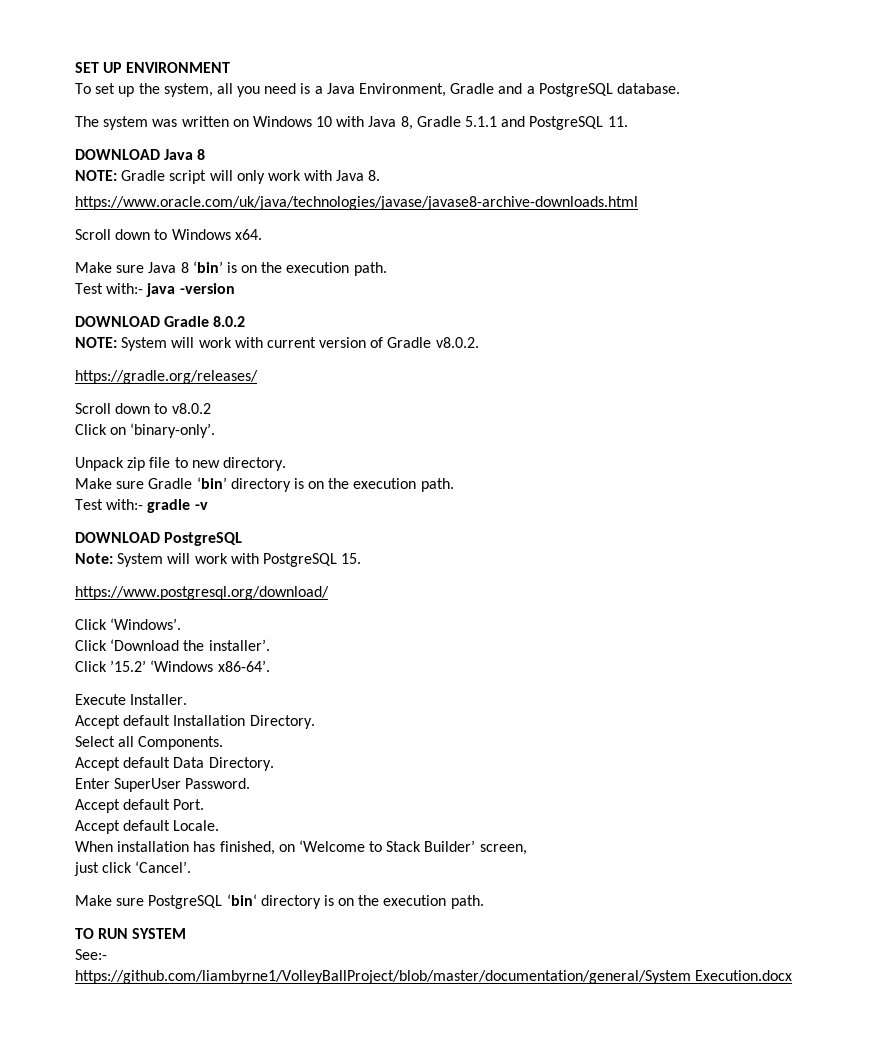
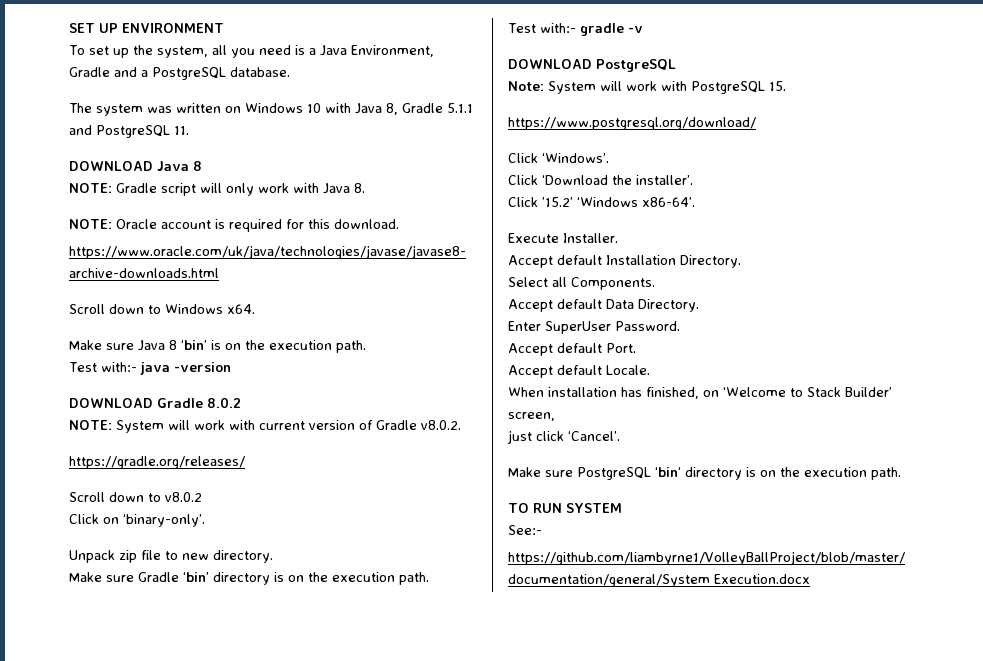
(381, 175) none -> [69,219,399,232] // NOTE: Oracle account is required for this download.

